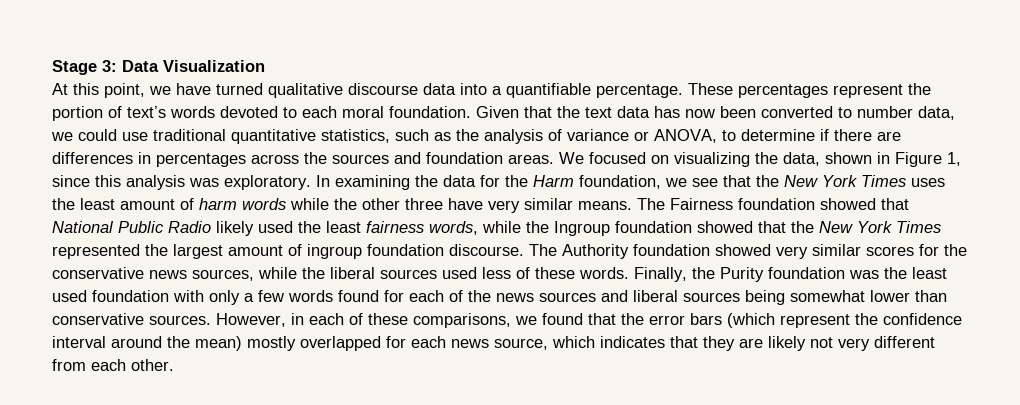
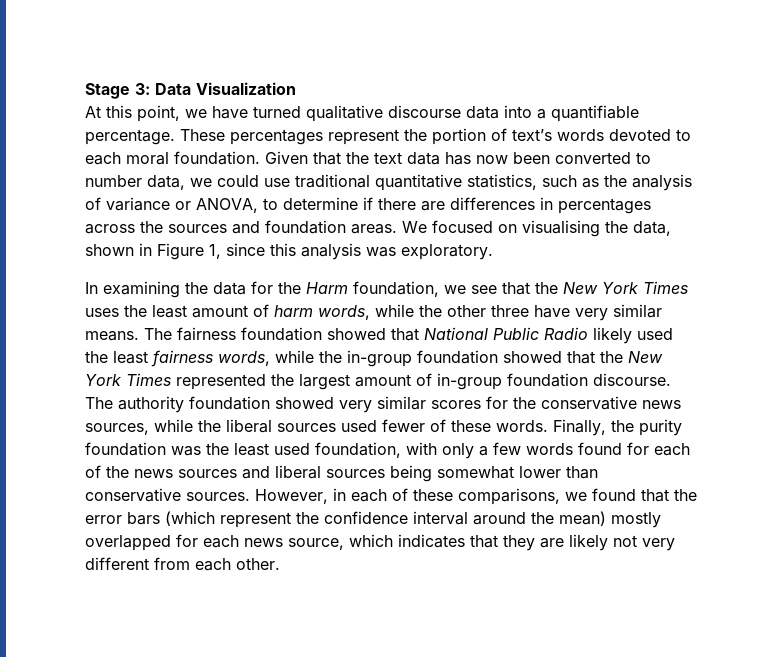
[674,152,750,167] visualizing -> [522,220,600,237] visualising
(311, 182) none -> (493, 252) //
[242,198,286,210] words -> [318,305,370,320] words,
[670,198,733,210] Fairness -> [177,327,236,341] fairness
[554,221,610,236] Ingroup -> [347,350,412,367] in-group
[307,244,362,259] ingroup -> [437,373,502,390] in-group
[562,244,629,259] Authority -> [118,396,184,413] authority
[482,267,511,279] less -> [382,419,425,432] fewer
[720,267,764,282] Purity -> [639,419,682,436] purity
[92,290,169,302] foundation -> [315,442,401,458] foundation,

